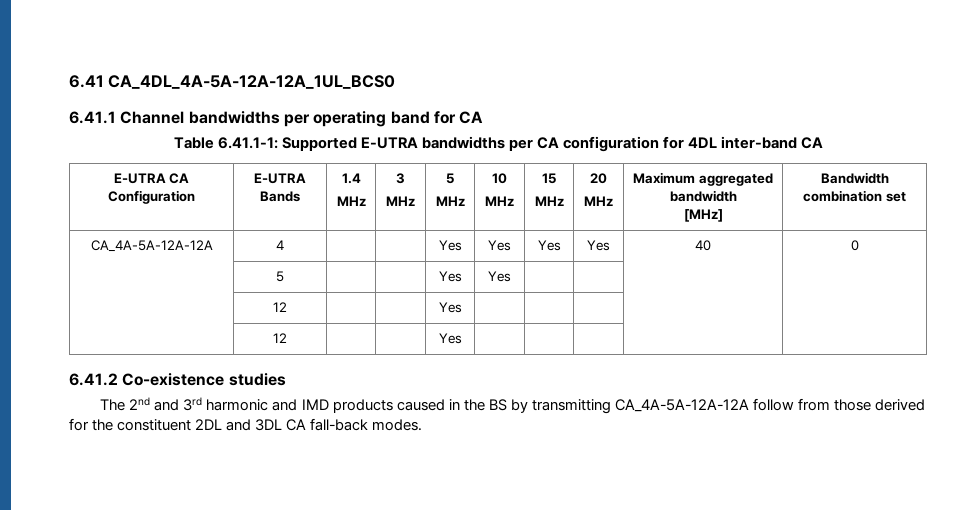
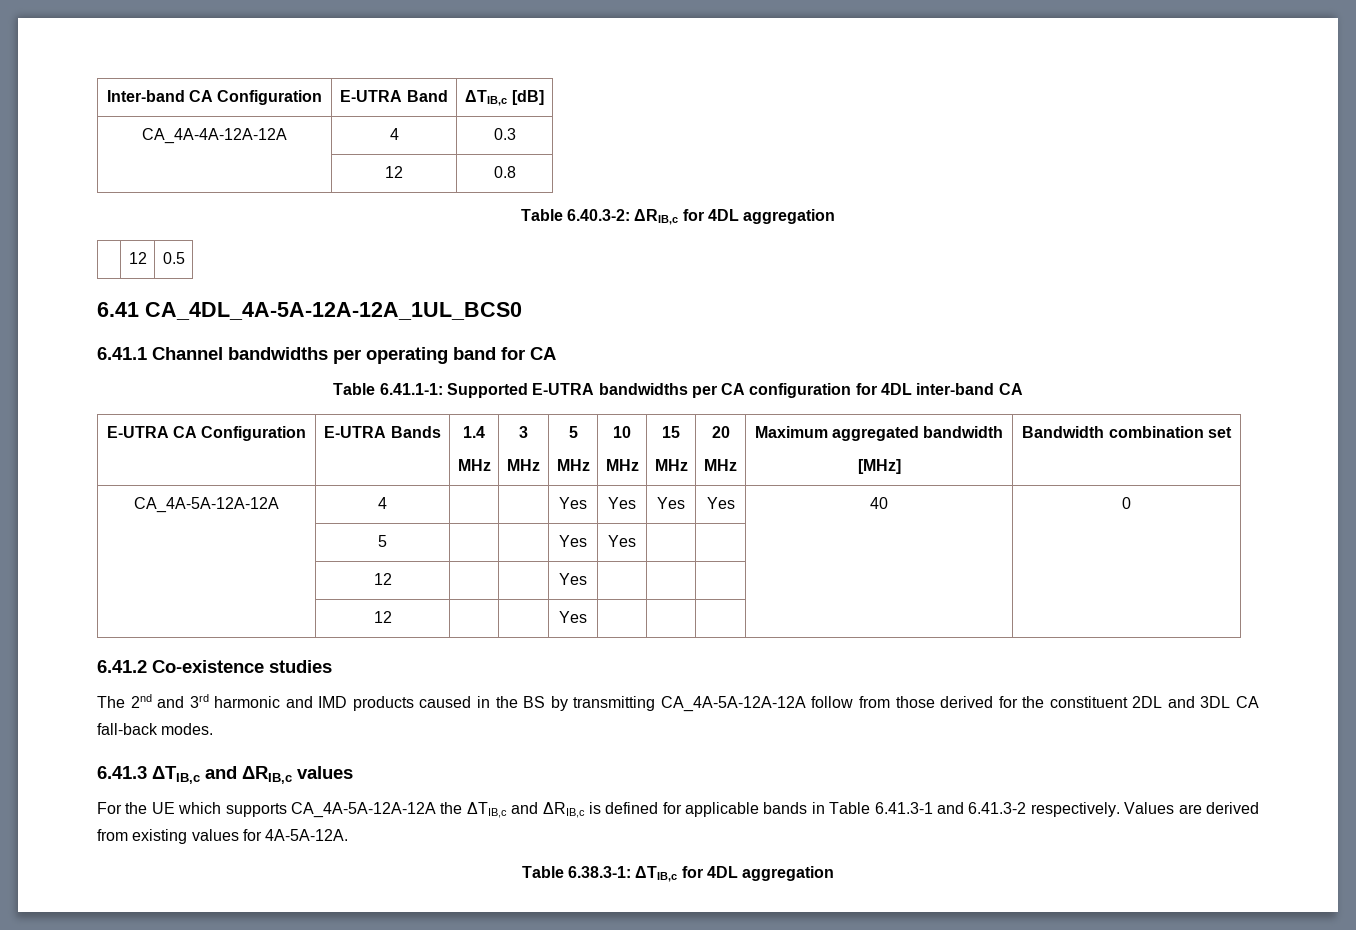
(69, 81) none -> [106,90,323,105] [340,90,448,102] [465,90,544,106] [142,128,287,144] [389,128,399,140] [493,128,516,140] [385,166,403,178] [493,166,516,178] [520,209,836,225] [128,252,147,264] [162,252,185,264] Inter-band CA Configuration | E-UTRA Band | ΔTIB,c [dB] // CA_4A-4A-12A-12A | 4 | 0.3 // | 12 | 0.8 // Table 6.40.3-2: ΔRIB,c for 4DL aggregation // | 12 | 0.5 //
(423, 425) none -> [97,766,353,784] [97,802,1259,818] [97,829,349,844] [521,866,835,882] // 6.41.3 ΔTIB,c and ΔRIB,c values // For the UE which supports CA_4A-5A-12A-12A the ΔTIB,c and ΔRIB,c is defined for applicable bands in Table 6.41.3-1 and 6.41.3-2 respectively. Values are derived from existing values for 4A-5A-12A. // Table 6.38.3-1: ΔTIB,c for 4DL aggregation

